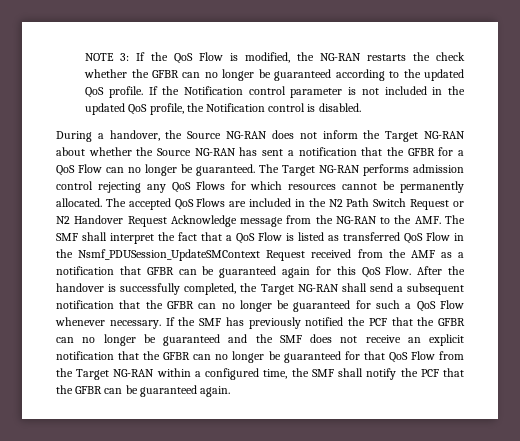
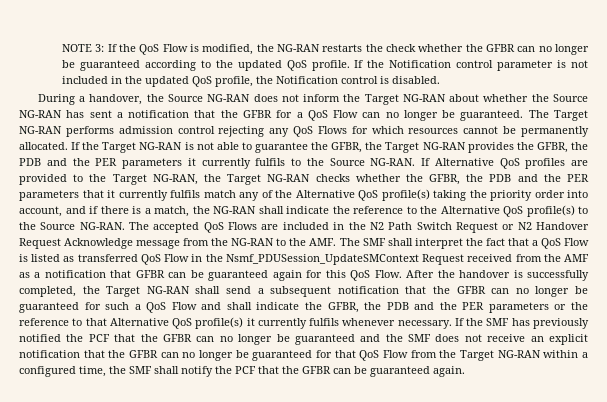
(102, 202) none -> [71,142,588,153] [19,158,588,169] [19,174,589,185] [19,189,588,201] [19,205,588,217] [19,222,125,230] If the Target NG-RAN is not able to guarantee the GFBR, the Target NG-RAN provides the GFBR, the PDB and the PER parameters it currently fulfils to the Source NG-RAN. If Alternative QoS profiles are provided to the Target NG-RAN, the Target NG-RAN checks whether the GFBR, the PDB and the PER parameters that it currently fulfils match any of the Alternative QoS profile(s) taking the priority order into account, and if there is a match, the NG-RAN shall indicate the reference to the Alternative QoS profile(s) to the Source NG-RAN.
(465, 304) none -> [201,302,588,313] [19,317,340,329] and shall indicate the GFBR, the PDB and the PER parameters or the reference to that Alternative QoS profile(s) it currently fulfils

